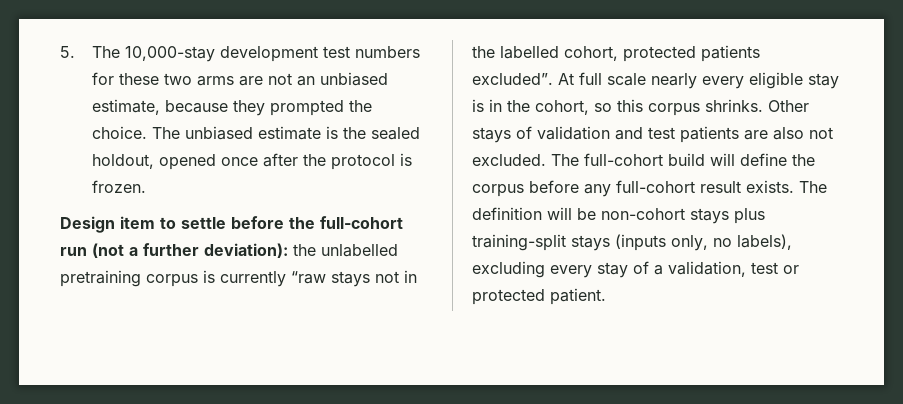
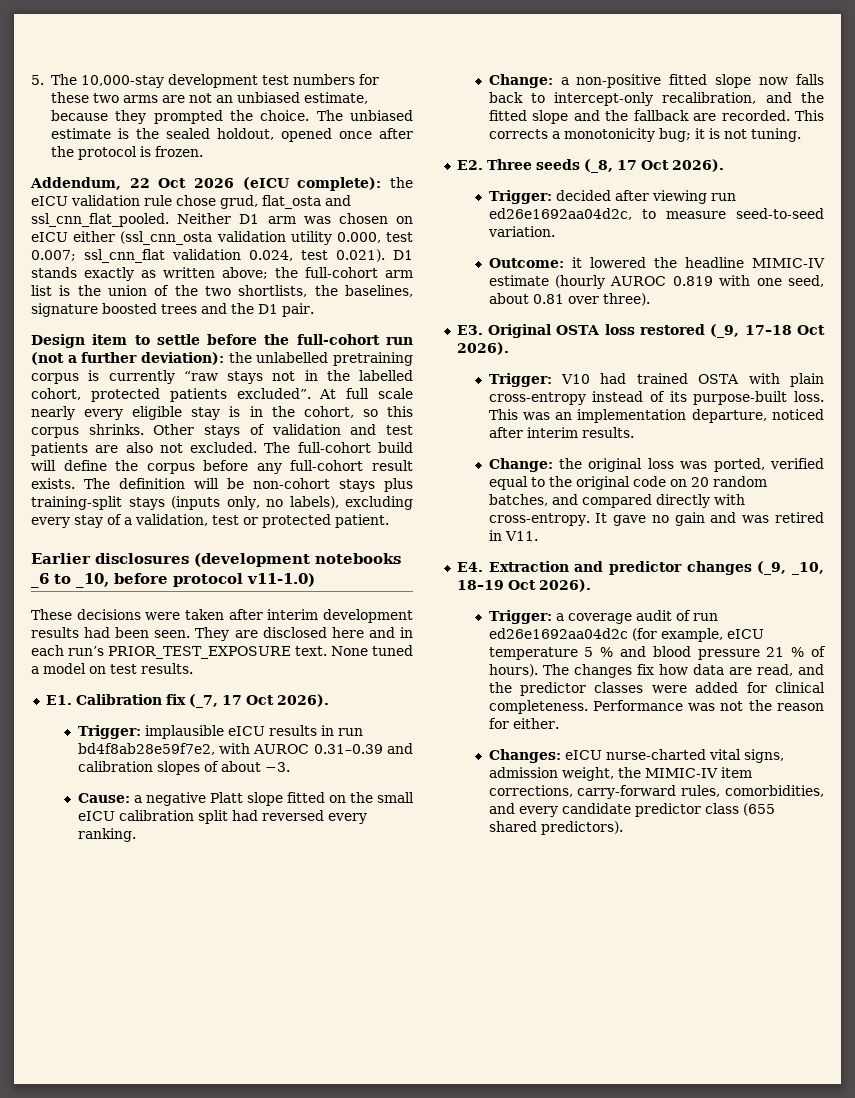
(146, 186) none -> [30,177,413,191] [31,195,351,209] [31,213,414,227] [31,231,413,245] [31,249,413,263] [31,267,413,281] [31,285,413,297] [31,303,314,317] // Addendum, 22 Oct 2026 (eICU complete): the eICU validation rule chose grud, flat_osta and ssl_cnn_flat_pooled. Neither D1 arm was chosen on eICU either (ssl_cnn_osta validation utility 0.000, test 0.007; ssl_cnn_flat validation 0.024, test 0.021). D1 stands exactly as written above; the full-cohort arm list is the union of the two shortlists, the baselines, signature boosted trees and the D1 pair.
(606, 296) none -> [31,553,401,567] [31,573,315,588] [31,609,413,623] [31,627,413,641] [31,645,413,659] [31,663,193,674] [45,694,329,708] [77,725,363,739] [77,743,413,755] [77,761,290,775] [77,792,415,806] [77,810,367,824] [77,828,136,842] [488,74,824,88] [488,92,824,106] [488,110,824,124] [488,128,801,142] [456,159,724,173] [488,190,736,204] [488,208,824,220] [487,226,555,237] [488,257,825,268] [488,275,824,289] [488,293,650,306] [456,324,825,338] [456,342,509,355] [488,373,824,387] [488,391,824,405] [488,409,824,423] [488,427,634,438] [488,458,824,472] [488,476,767,490] [488,494,745,508] [488,512,824,526] [488,530,538,541] [456,561,824,575] [456,579,591,592] [488,610,718,624] [488,628,764,642] [488,646,827,660] [488,664,825,678] [488,682,825,696] [488,700,824,714] [488,718,559,729] [488,749,784,763] [488,767,752,781] [488,785,824,799] [488,803,775,817] [488,821,623,835] // Earlier disclosures (development notebooks _6 to _10, before protocol v11-1.0) // These decisions were taken after interim development results had been seen. They are disclosed here and in each run’s PRIOR_TEST_EXPOSURE text. None tuned a model on test results. // E1. Calibration fix (_7, 17 Oct 2026). // Trigger: implausible eICU results in run bd4f8ab28e59f7e2, with AUROC 0.31–0.39 and calibration slopes of about −3. // Cause: a negative Platt slope fitted on the small eICU calibration split had reversed every ranking. // Change: a non-positive fitted slope now falls back to intercept-only recalibration, and the fitted slope and the fallback are recorded. This corrects a monotonicity bug; it is not tuning. // E2. Three seeds (_8, 17 Oct 2026). // Trigger: decided after viewing run ed26e1692aa04d2c, to measure seed-to-seed variation. // Outcome: it lowered the headline MIMIC-IV estimate (hourly AUROC 0.819 with one seed, about 0.81 over three). // E3. Original OSTA loss restored (_9, 17–18 Oct 2026). // Trigger: V10 had trained OSTA with plain cross-entropy instead of its purpose-built loss. This was an implementation departure, noticed after interim results. // Change: the original loss was ported, verified equal to the original code on 20 random batches, and compared directly with cross-entropy. It gave no gain and was retired in V11. // E4. Extraction and predictor changes (_9, _10, 18–19 Oct 2026). // Trigger: a coverage audit of run ed26e1692aa04d2c (for example, eICU temperature 5 % and blood pressure 21 % of hours). The changes fix how data are read, and the predictor classes were added for clinical completeness. Performance was not the reason for either. // Changes: eICU nurse-charted vital signs, admission weight, the MIMIC-IV item corrections, carry-forward rules, comorbidities, and every candidate predictor class (655 shared predictors).

